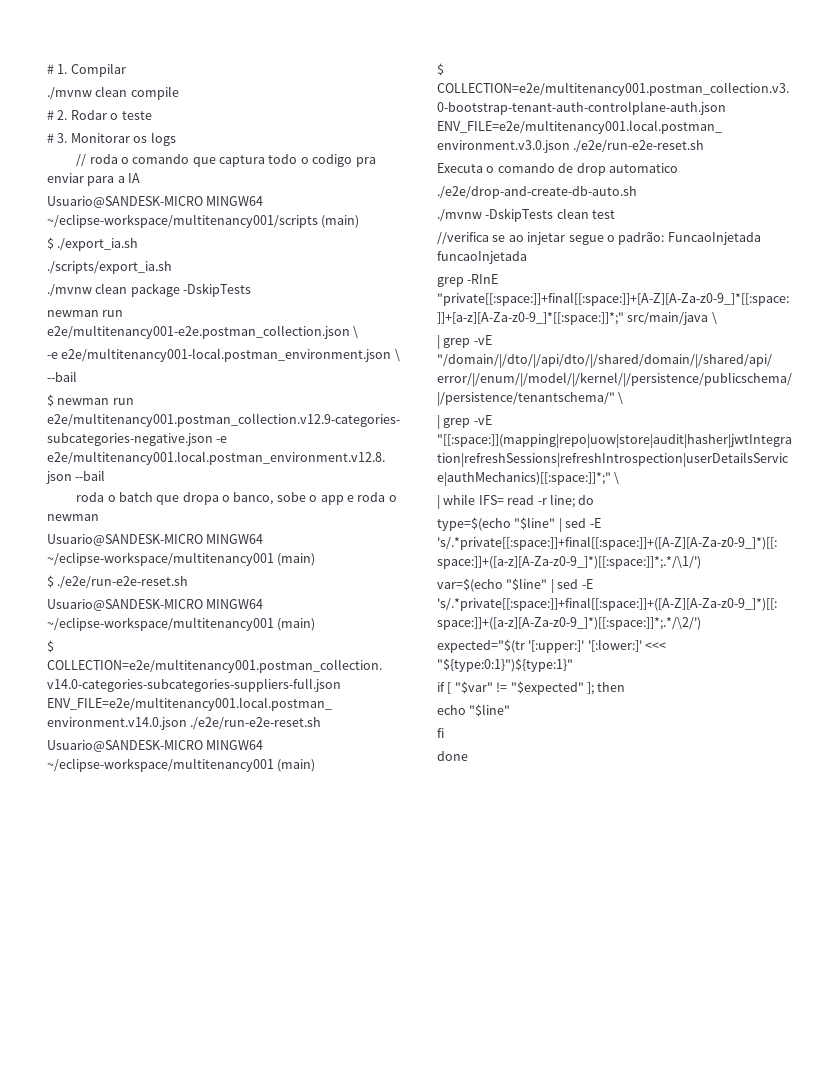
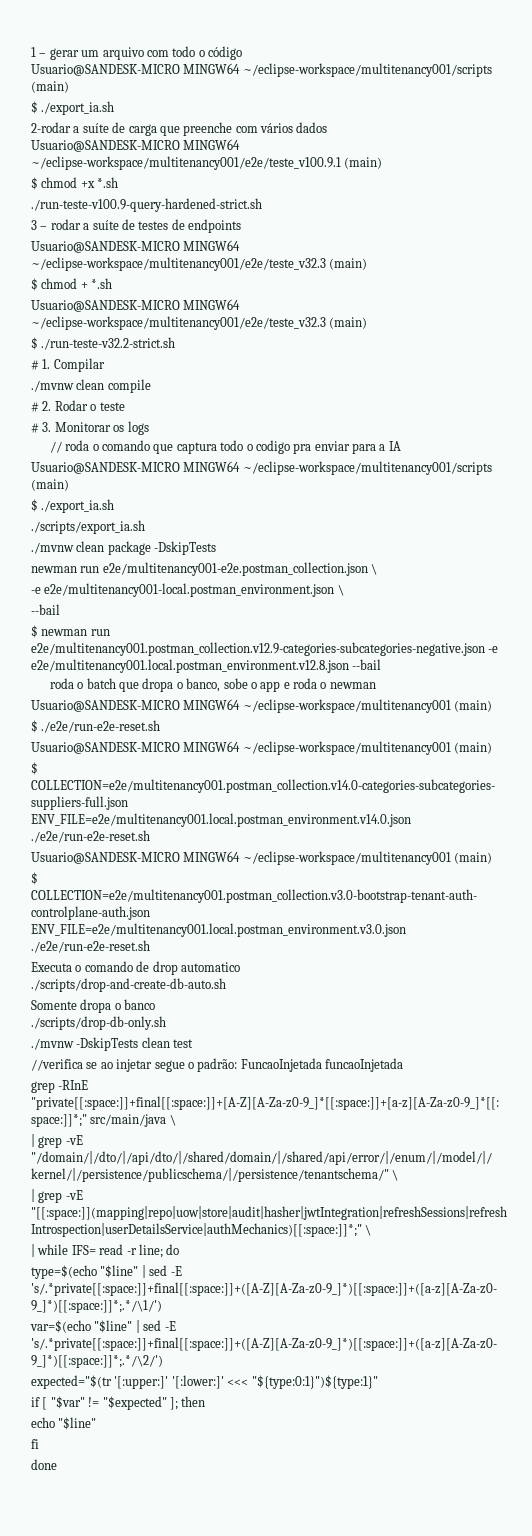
(47, 69) none -> [31,46,242,60] [31,63,492,77] [31,81,69,93] [31,101,115,115] [31,122,328,136] [31,139,241,152] [31,156,383,170] [31,177,119,190] [31,198,262,212] [31,219,241,233] [31,240,241,253] [31,257,368,271] [31,278,113,291] [31,299,241,312] [31,316,368,330] [31,337,176,350] 1 – gerar um arquivo com todo o código // Usuario@SANDESK-MICRO MINGW64 ~/eclipse-workspace/multitenancy001/scripts (main) // $ ./export_ia.sh // 2-rodar a suíte de carga que preenche com vários dados // Usuario@SANDESK-MICRO MINGW64 ~/eclipse-workspace/multitenancy001/e2e/teste_v100.9.1 (main) // $ chmod +x *.sh // ./run-teste-v100.9-query-hardened-strict.sh // 3 – rodar a suíte de testes de endpoints // Usuario@SANDESK-MICRO MINGW64 ~/eclipse-workspace/multitenancy001/e2e/teste_v32.3 (main) // $ chmod + *.sh // Usuario@SANDESK-MICRO MINGW64 ~/eclipse-workspace/multitenancy001/e2e/teste_v32.3 (main) // $ ./run-teste-v32.2-strict.sh //
[437,186,637,199] ./e2e/drop-and-create-db-auto.sh -> [31,978,226,992] [31,999,156,1013] [31,1016,166,1030] ./scripts/drop-and-create-db-auto.sh // Somente dropa o banco // ./scripts/drop-db-only.sh

